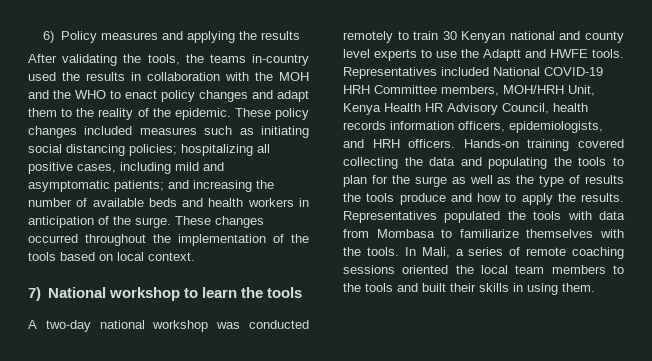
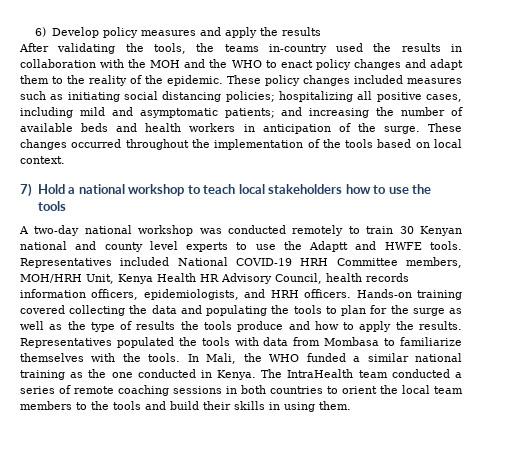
[60,31,97,43] Policy -> [51,27,138,38] Develop policy
[186,31,235,43] applying -> [224,27,257,38] apply
[47,287,237,301] National workshop to learn -> [37,184,409,196] Hold a national workshop to teach local stakeholders how to use
(450, 252) none -> [243,353,462,362] [20,369,450,380] the WHO funded a similar national training as the one conducted in Kenya. The IntraHealth team conducted
[402,265,449,274] oriented -> [226,385,377,394] in both countries to orient
[422,283,446,292] built -> [170,401,199,410] build

